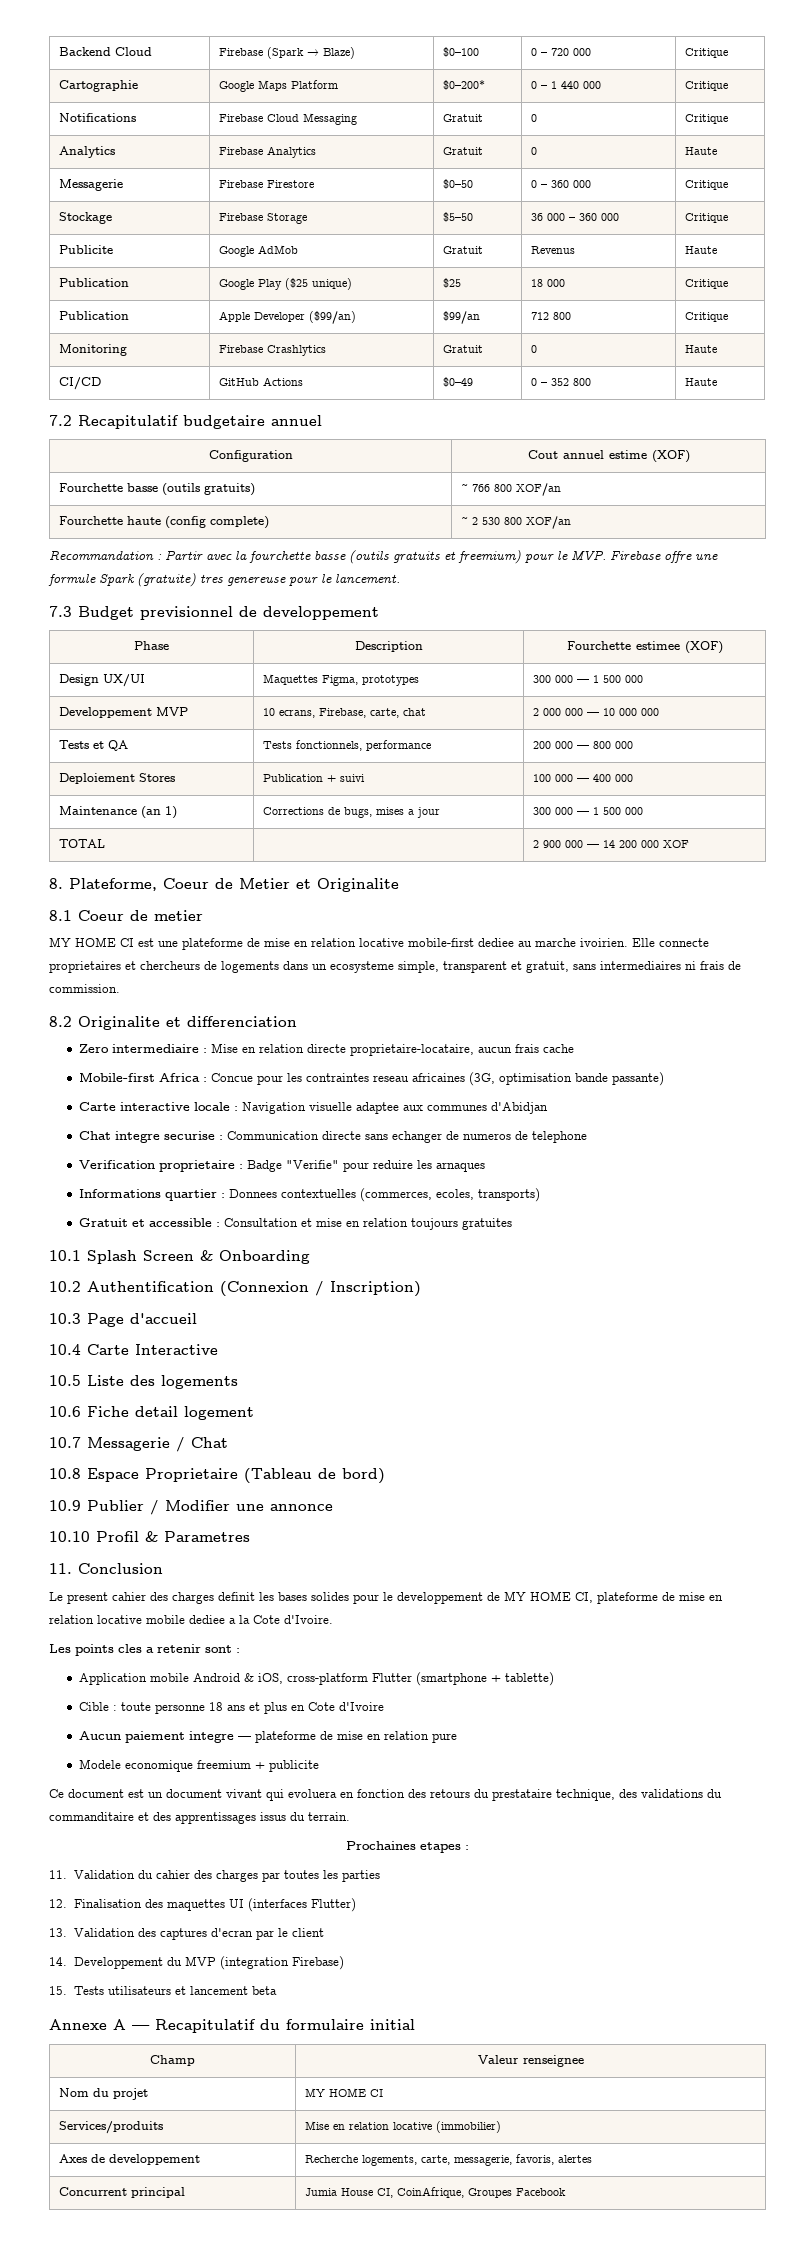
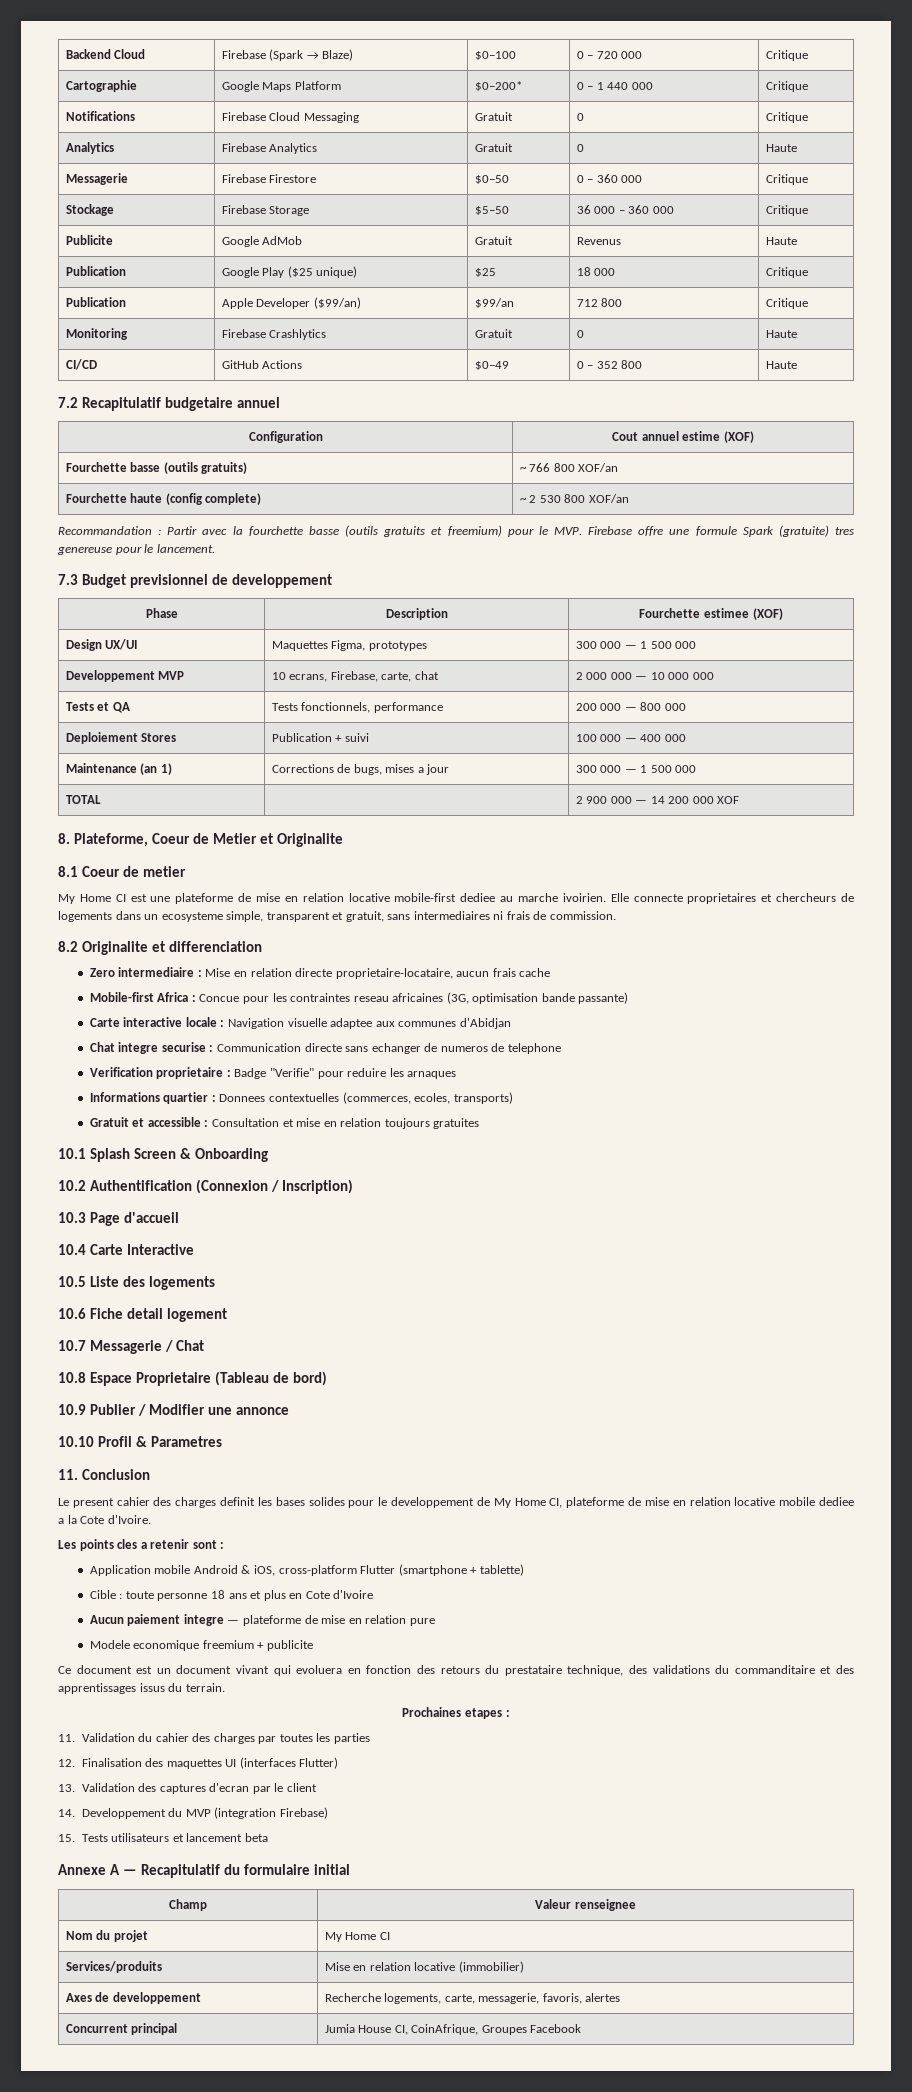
[49,937,116,947] MY HOME -> [58,894,111,904] My Home
[504,1591,571,1601] MY HOME -> [493,1498,546,1508] My Home
[304,2088,366,2097] MY HOME -> [324,1932,377,1942] My Home

